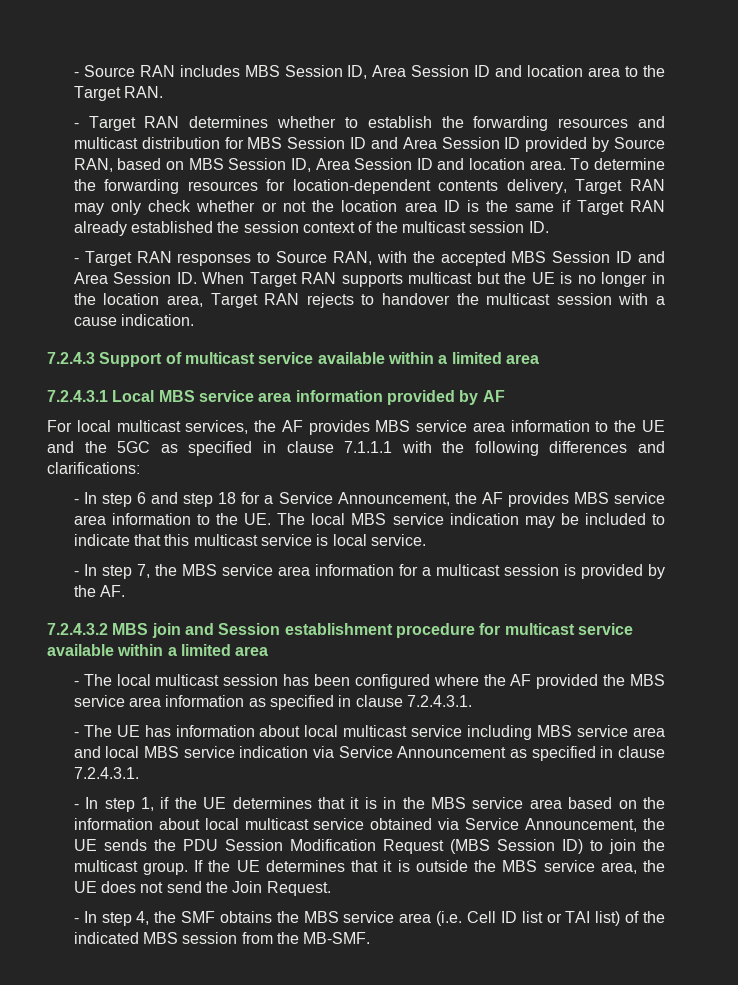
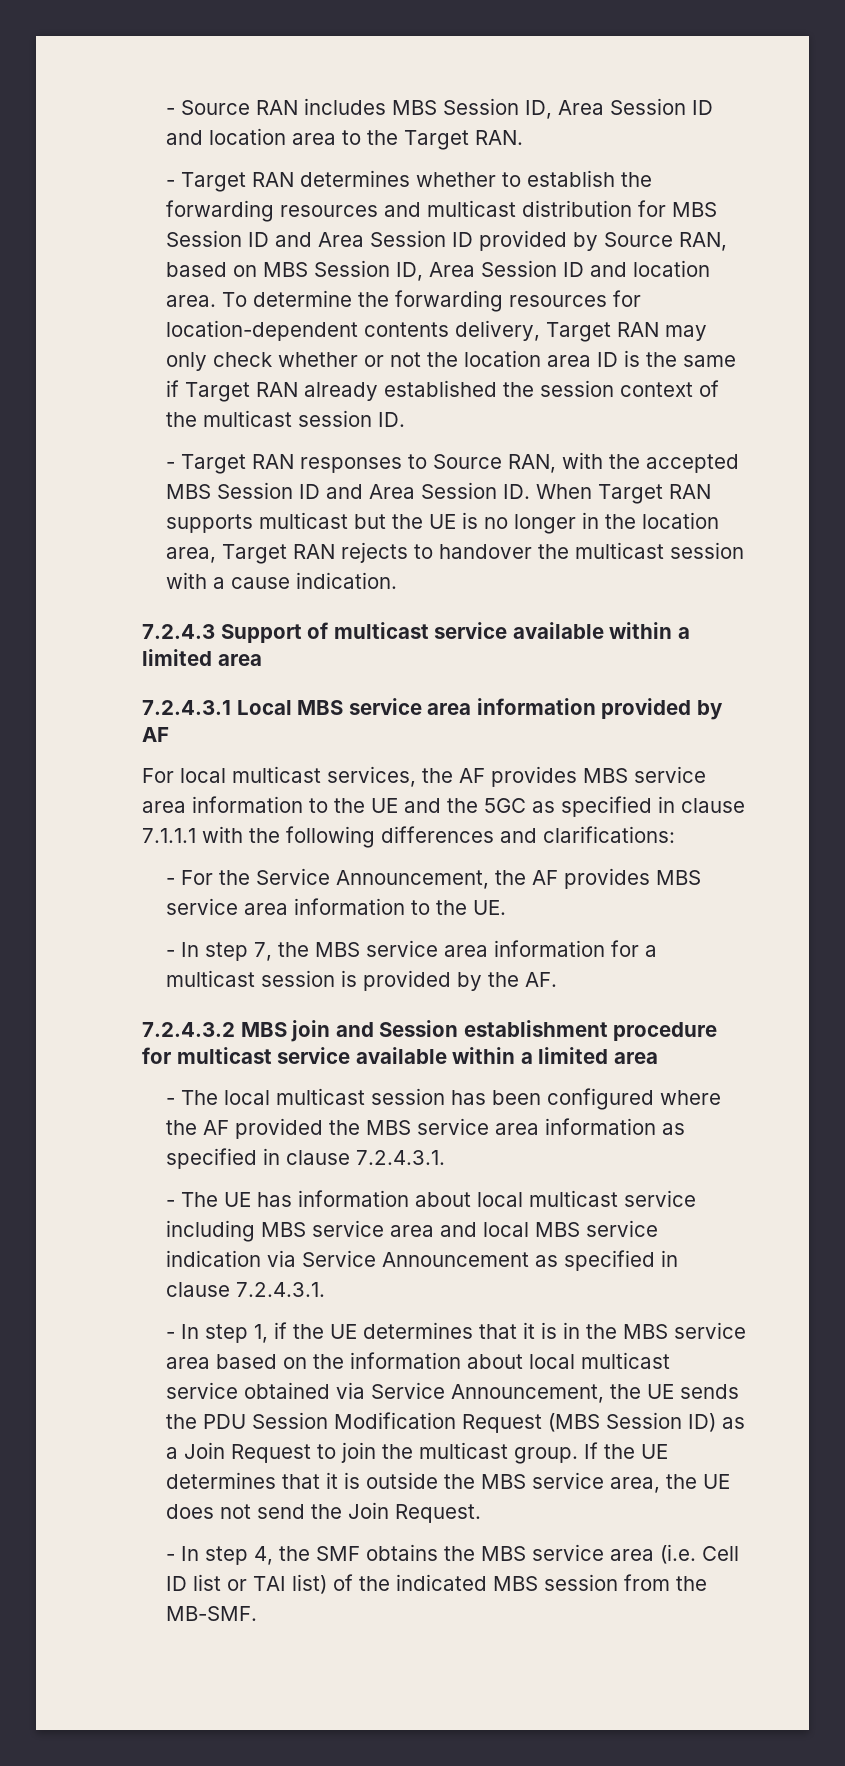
[83,492,274,507] In step 6 and step 18 for a -> [181,870,251,885] For the
[277,513,665,528] [73,534,427,546] The local MBS service indication may be included to indicate that this multicast service is local service. -> (507, 907) none
(583, 846) none -> [722,1417,746,1429] [166,1442,312,1463] as a Join Request

